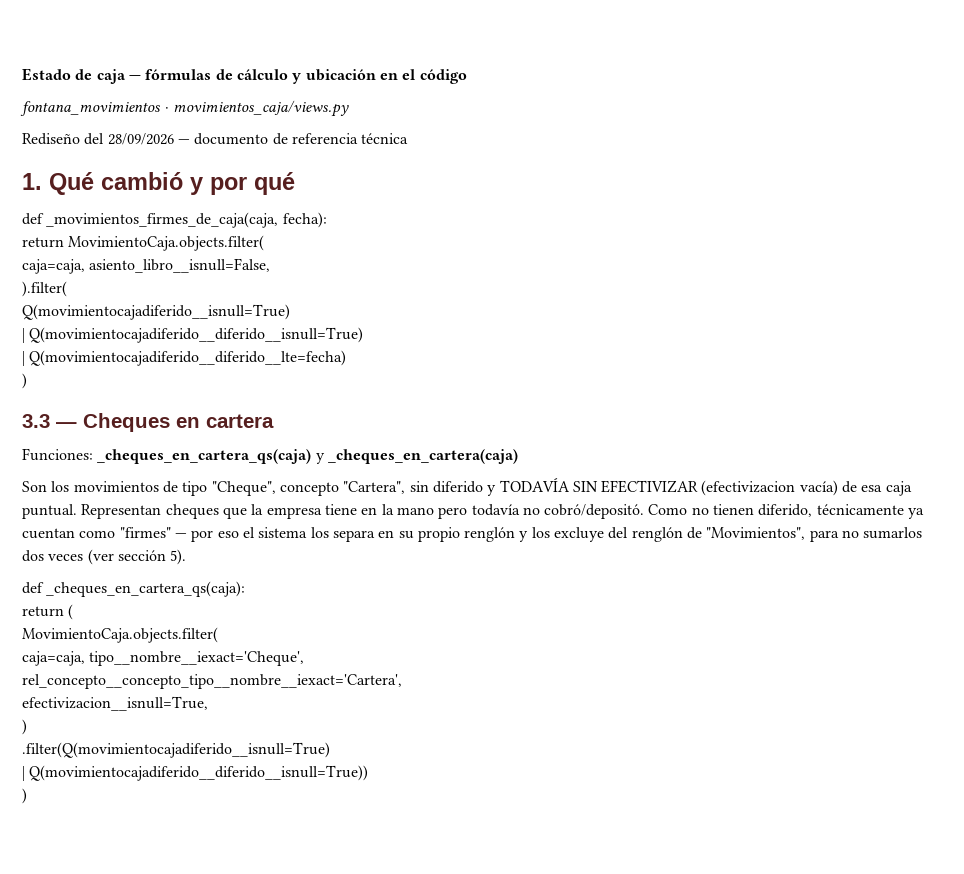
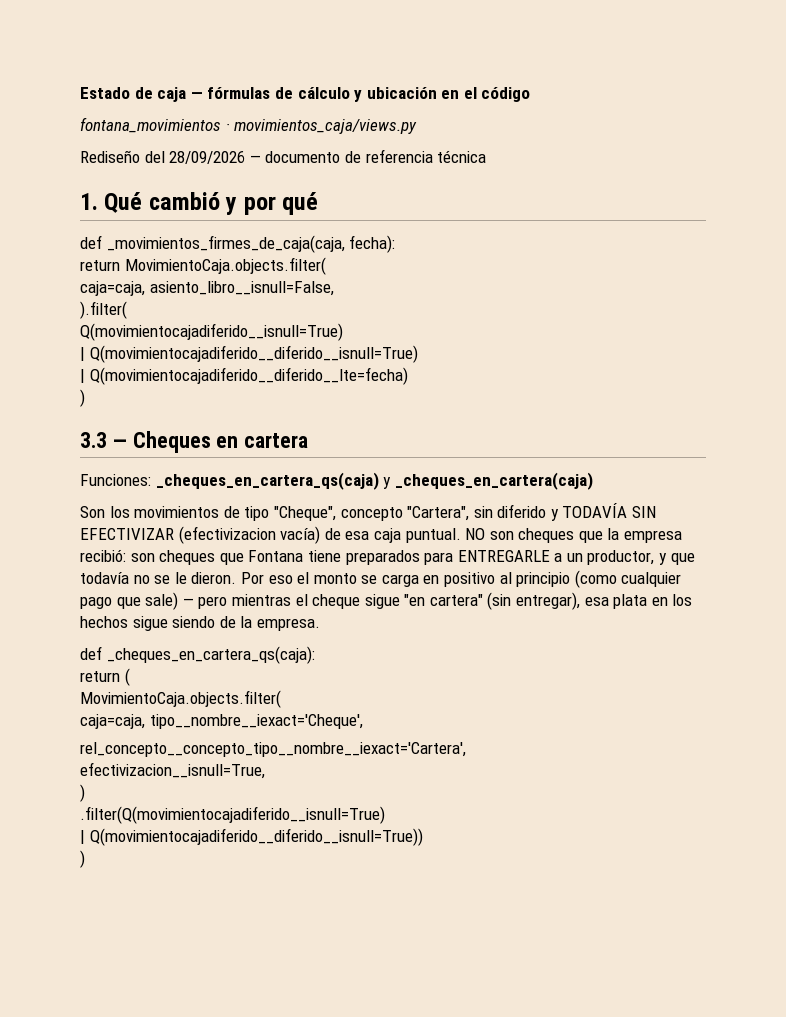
[81,504,162,519] Representan -> [465,528,514,540] NO son
[324,504,925,519] [22,527,923,542] [22,549,187,565] tiene en la mano pero todavía no cobró/depositó. Como no tienen diferido, técnicamente ya cuentan como "firmes" — por eso el sistema los separa en su propio renglón y los excluye del renglón de "Movimientos", para no sumarlos dos veces (ver sección 5). -> [80,549,695,565] [80,570,682,588] [80,592,693,610] [80,616,320,631] recibió: son cheques que Fontana tiene preparados para ENTREGARLE a un productor, y que todavía no se le dieron. Por eso el monto se carga en positivo al principio (como cualquier pago que sale) — pero mientras el cheque sigue "en cartera" (sin entregar), esa plata en los hechos sigue siendo de la empresa.

